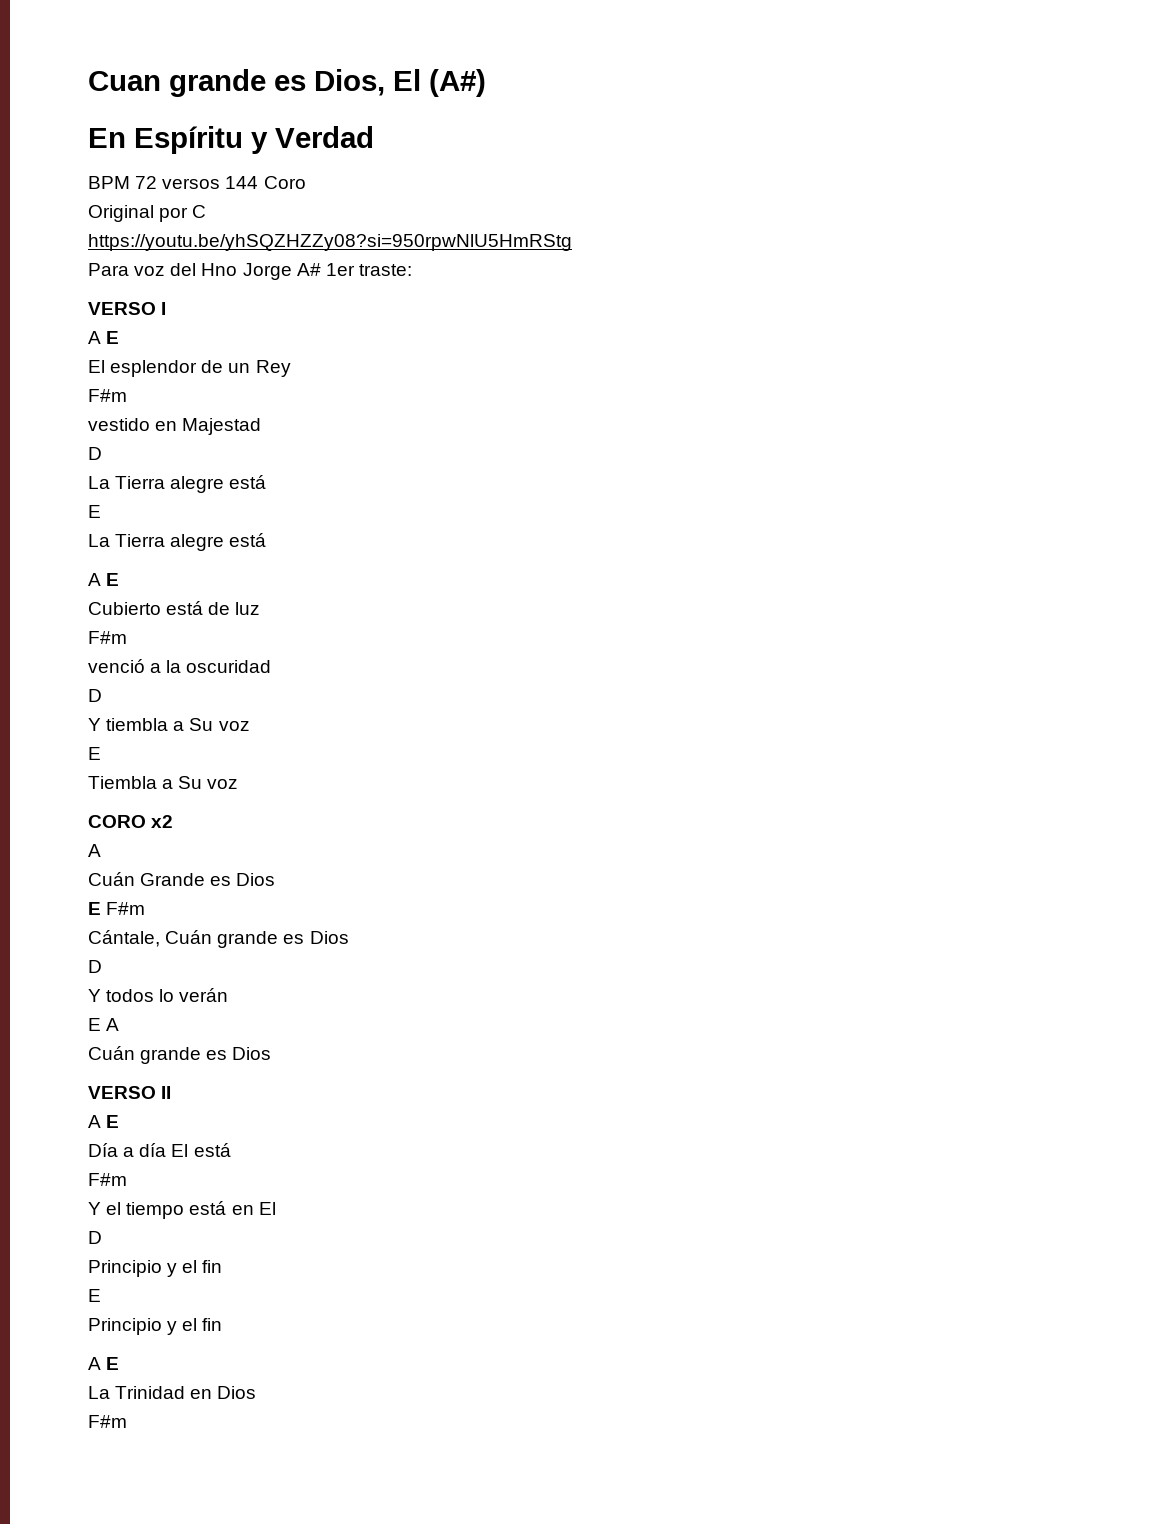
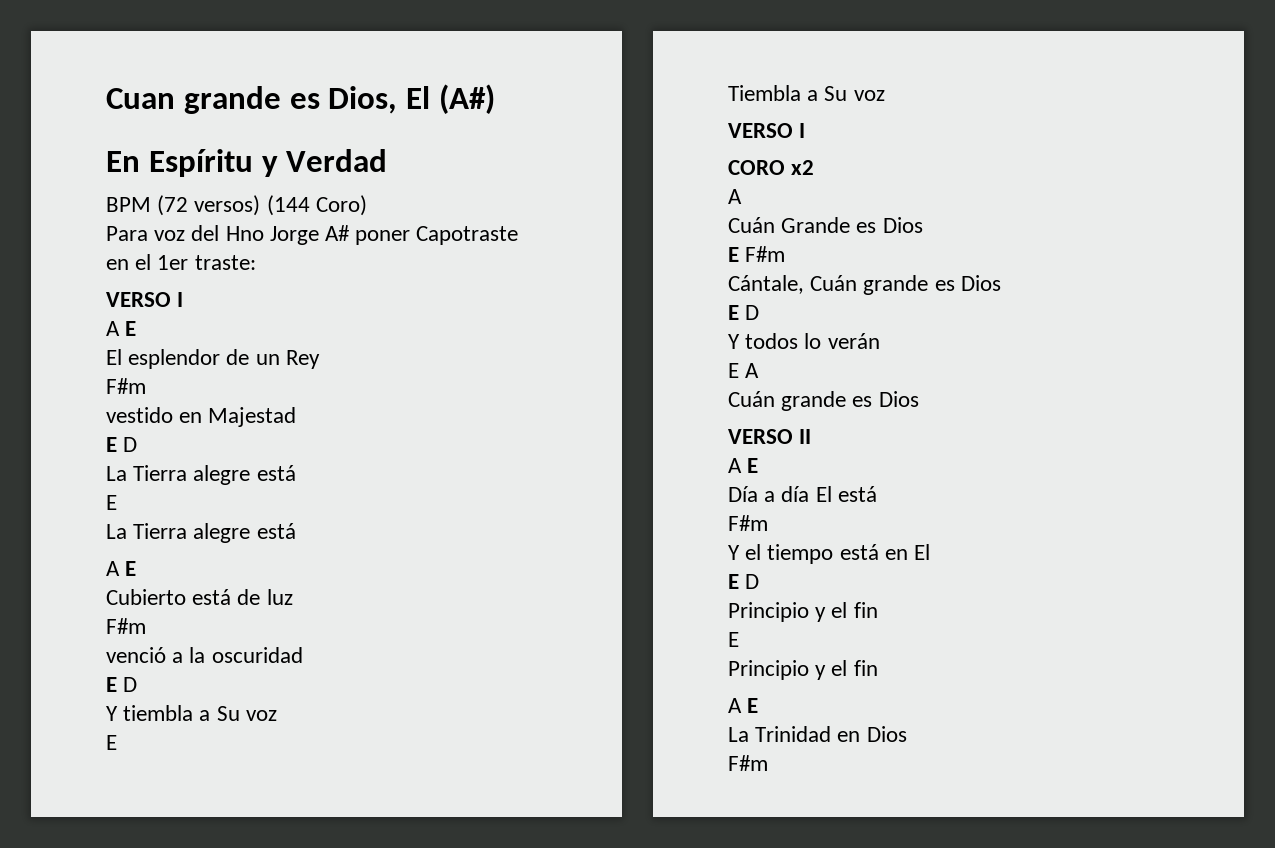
[135,176,306,189] [88,205,207,222] [88,234,572,251] 72 versos 144 Coro // Original por C // https://youtu.be/yhSQZHZZy08?si=950rpwNlU5HmRStg -> [157,195,367,216] (72 versos) (144 Coro)
(321, 269) none -> [355,226,519,245] [106,254,152,270] poner Capotraste en el
(262, 426) none -> [106,437,117,452] E
(272, 666) none -> [106,677,117,692] E
(239, 784) none -> [728,123,806,138] // VERSO I
(349, 937) none -> [728,305,739,320] E
(276, 1208) none -> [728,574,739,589] E

